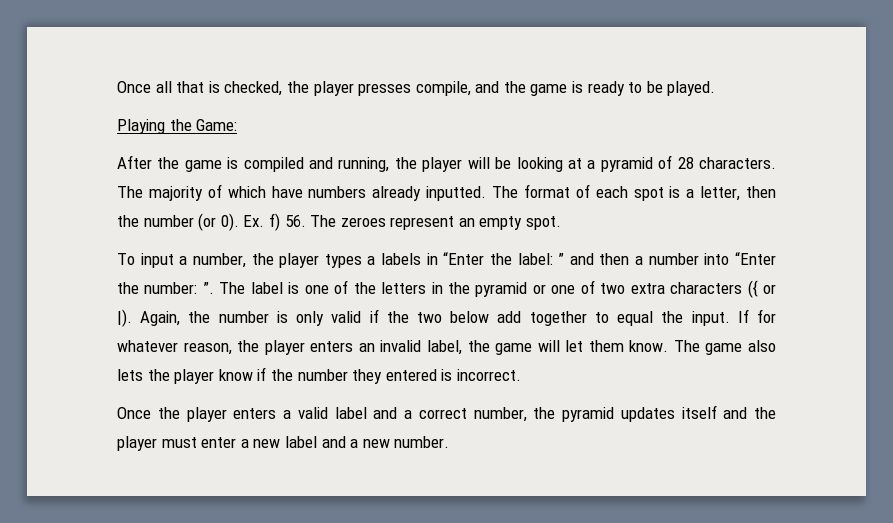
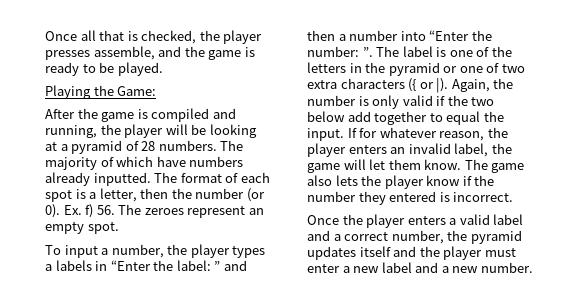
[415,81,471,96] compile, -> [93,46,155,60] assemble,
[699,157,777,169] characters. -> [158,140,217,151] numbers.

